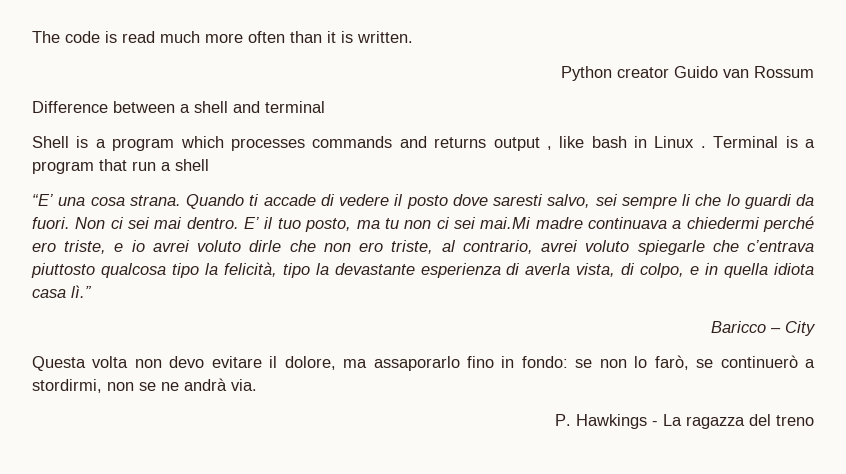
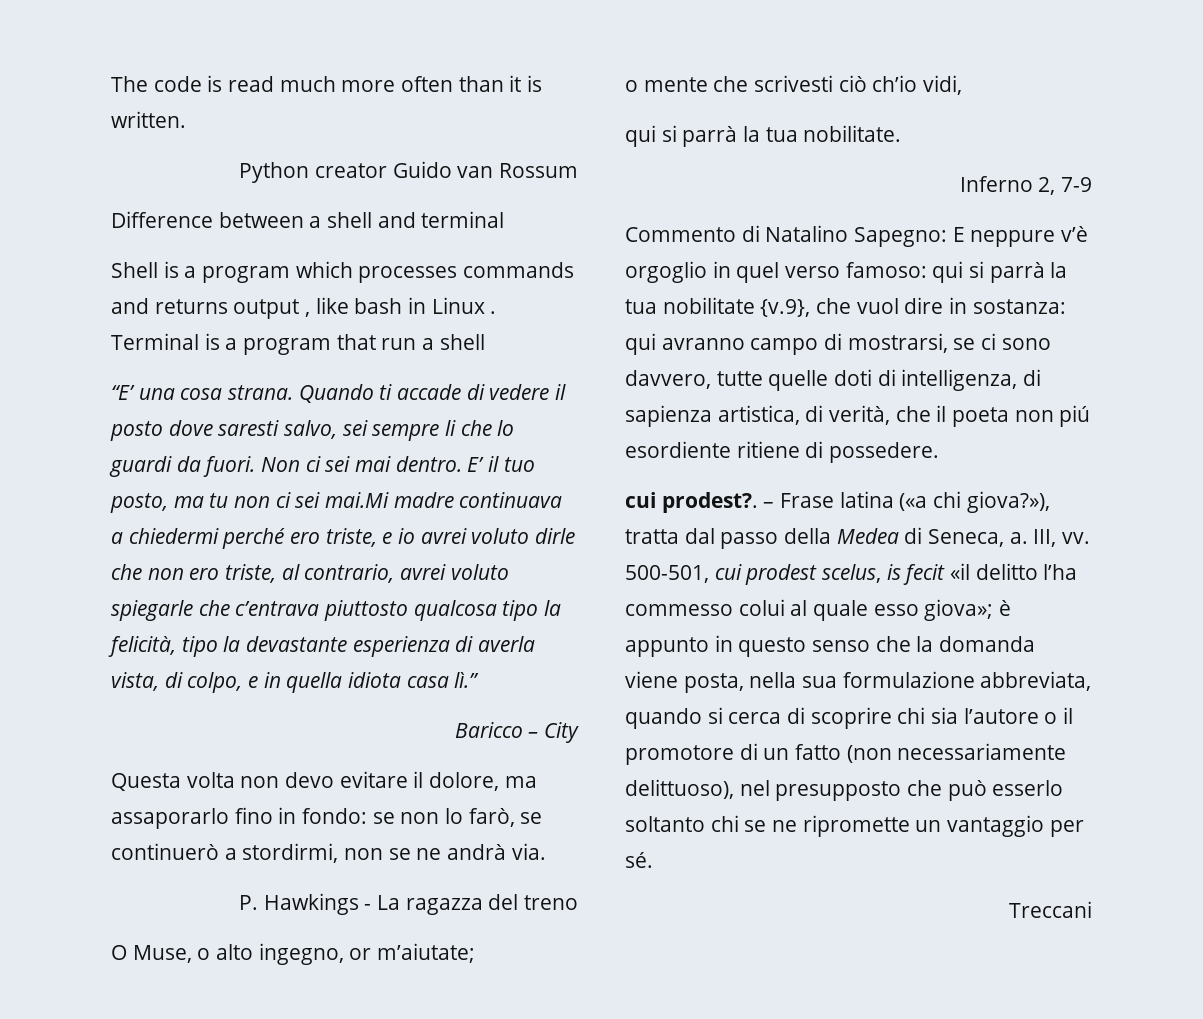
(814, 420) none -> [111,943,476,965] [625,75,963,95] [625,125,902,147] [959,176,1092,195] [625,225,1089,247] [625,261,1068,283] [625,297,1066,317] [625,333,1051,355] [625,369,1042,391] [625,405,1091,427] [625,441,940,463] [625,491,1050,513] [625,527,1091,549] [625,563,1078,585] [625,599,1012,621] [625,635,1036,657] [625,671,1092,693] [625,707,1074,729] [625,743,1067,765] [625,779,1064,801] [625,815,1084,837] [625,852,653,868] [1009,901,1093,918] // O Muse, o alto ingegno, or m’aiutate; // o mente che scrivesti ciò ch’io vidi, // qui si parrà la tua nobilitate. // Inferno 2, 7-9 // Commento di Natalino Sapegno: E neppure v’è orgoglio in quel verso famoso: qui si parrà la tua nobilitate {v.9}, che vuol dire in sostanza: qui avranno campo di mostrarsi, se ci sono davvero, tutte quelle doti di intelligenza, di sapienza artistica, di verità, che il poeta non piú esordiente ritiene di possedere. // cui prodest?. – Frase latina («a chi giova?»), tratta dal passo della Medea di Seneca, a. III, vv. 500-501, cui prodest scelus, is fecit «il delitto l’ha commesso colui al quale esso giova»; è appunto in questo senso che la domanda viene posta, nella sua formulazione abbreviata, quando si cerca di scoprire chi sia l’autore o il promotore di un fatto (non necessariamente delittuoso), nel presupposto che può esserlo soltanto chi se ne ripromette un vantaggio per sé. // Treccani

